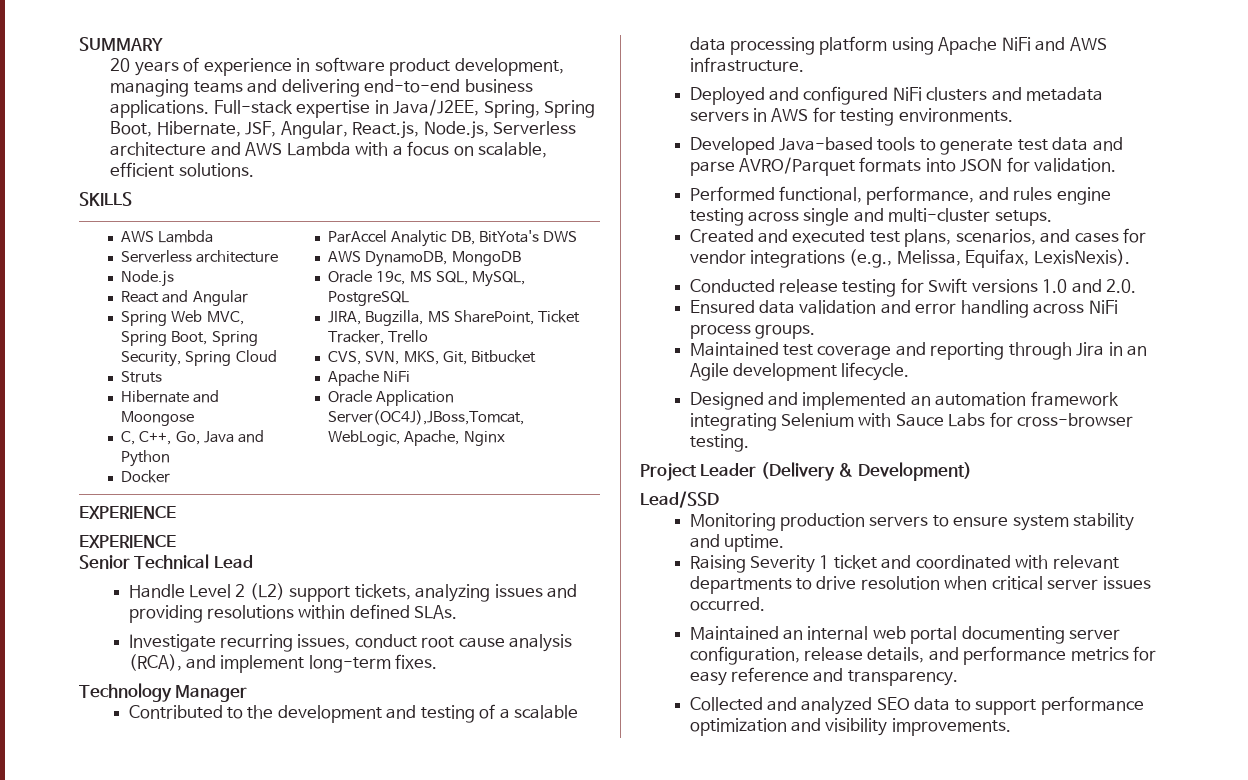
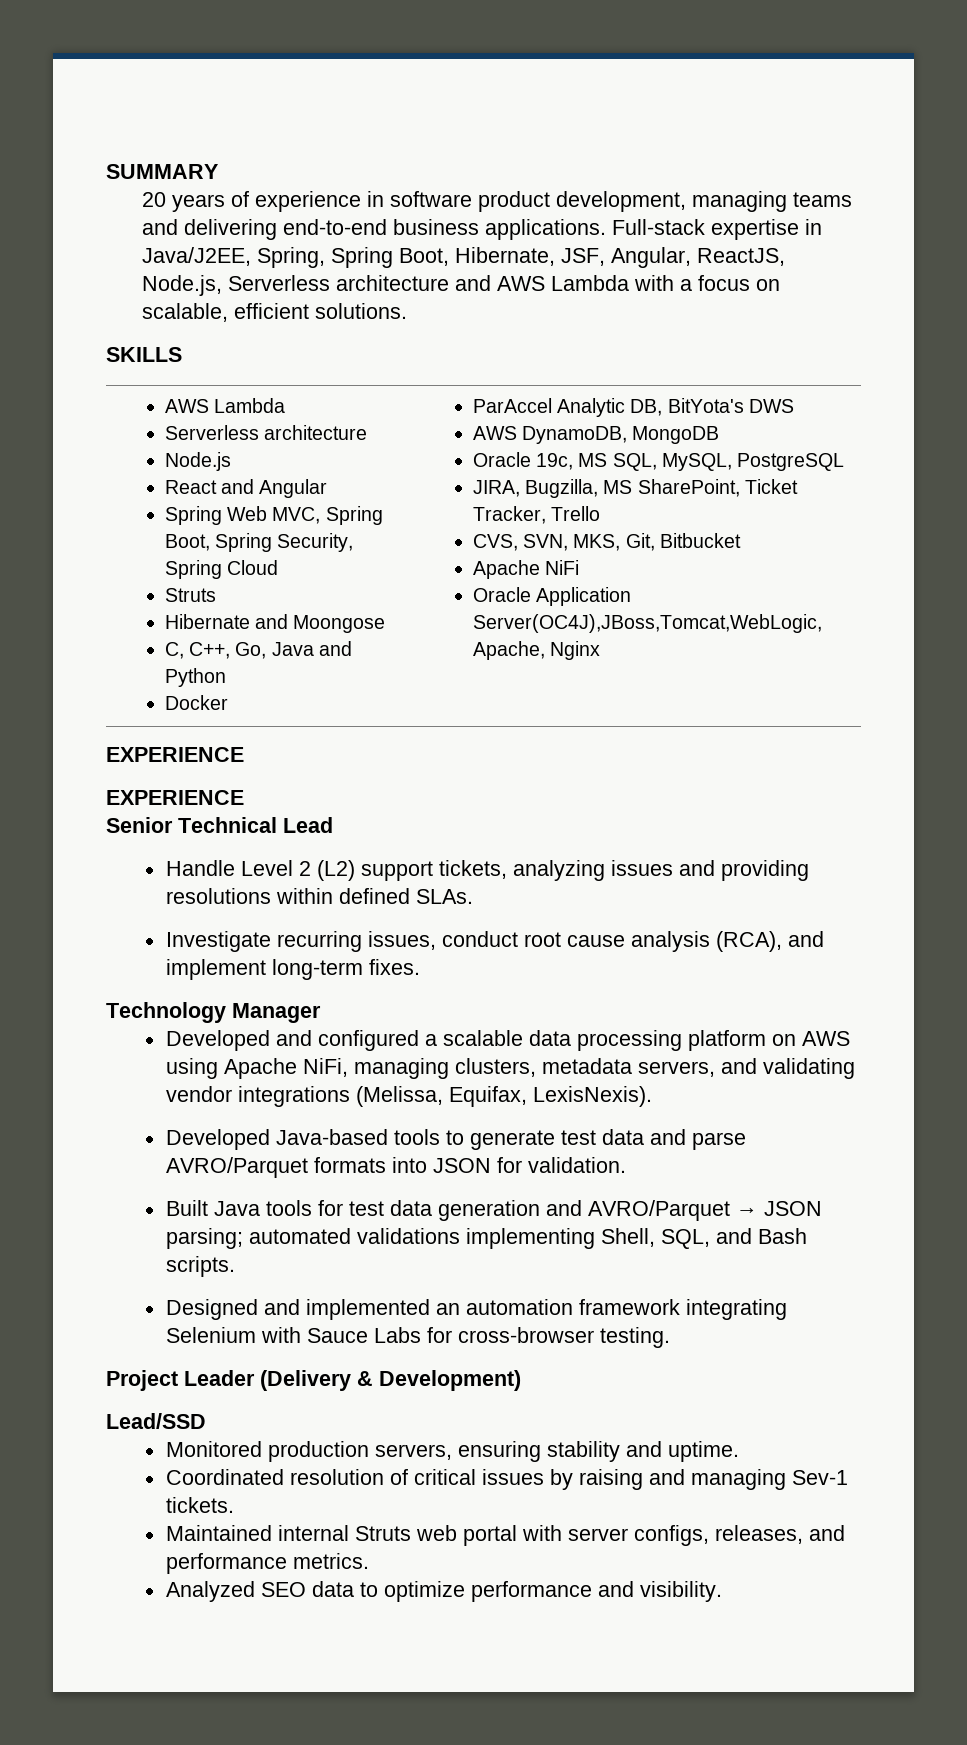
[352,121,420,139] React.js, -> [696,248,785,266] ReactJS,
[128,704,496,723] Contributed to the development and testing of -> [165,1030,419,1051] Developed and configured
[891,37,1107,55] [689,57,804,72] [689,86,1104,105] [689,107,1013,126] using Apache NiFi and AWS infrastructure. // Deployed and configured NiFi clusters and metadata servers in AWS for testing environments. -> [771,1031,850,1046] [165,1058,855,1079] [165,1086,652,1107] on AWS using Apache NiFi, managing clusters, metadata servers, and validating vendor integrations (Melissa, Equifax, LexisNexis).
[689,186,1111,205] [689,208,1052,226] [689,228,1147,247] [689,249,1130,268] [689,278,1137,297] [689,300,1118,318] [689,324,816,339] [689,342,1148,360] [689,362,910,381] Performed functional, performance, and rules engine testing across single and multi-cluster setups. // Created and executed test plans, scenarios, and cases for vendor integrations (e.g., Melissa, Equifax, LexisNexis). // Conducted release testing for Swift versions 1.0 and 2.0. // Ensured data validation and error handling across NiFi process groups. // Maintained test coverage and reporting through Jira in an Agile development lifecycle. -> [165,1200,822,1221] [165,1228,807,1249] [165,1256,235,1277] Built Java tools for test data generation and AVRO/Parquet → JSON parsing; automated validations implementing Shell, SQL, and Bash scripts.
[689,513,1135,531] [689,534,785,552] [689,555,1119,573] [689,576,1151,594] [689,597,765,611] [689,626,1121,644] [689,646,1157,665] [689,667,958,686] [689,696,1144,715] [689,718,1011,736] Monitoring production servers to ensure system stability and uptime. // Raising Severity 1 ticket and coordinated with relevant departments to drive resolution when critical server issues occurred. // Maintained an internal web portal documenting server configuration, release details, and performance metrics for easy reference and transparency. // Collected and analyzed SEO data to support performance optimization and visibility improvements. -> [165,1441,739,1462] [165,1469,848,1490] [165,1497,234,1513] [165,1525,845,1546] [165,1553,369,1574] [165,1581,722,1602] Monitored production servers, ensuring stability and uptime. // Coordinated resolution of critical issues by raising and managing Sev-1 tickets. // Maintained internal Struts web portal with server configs, releases, and performance metrics. // Analyzed SEO data to optimize performance and visibility.

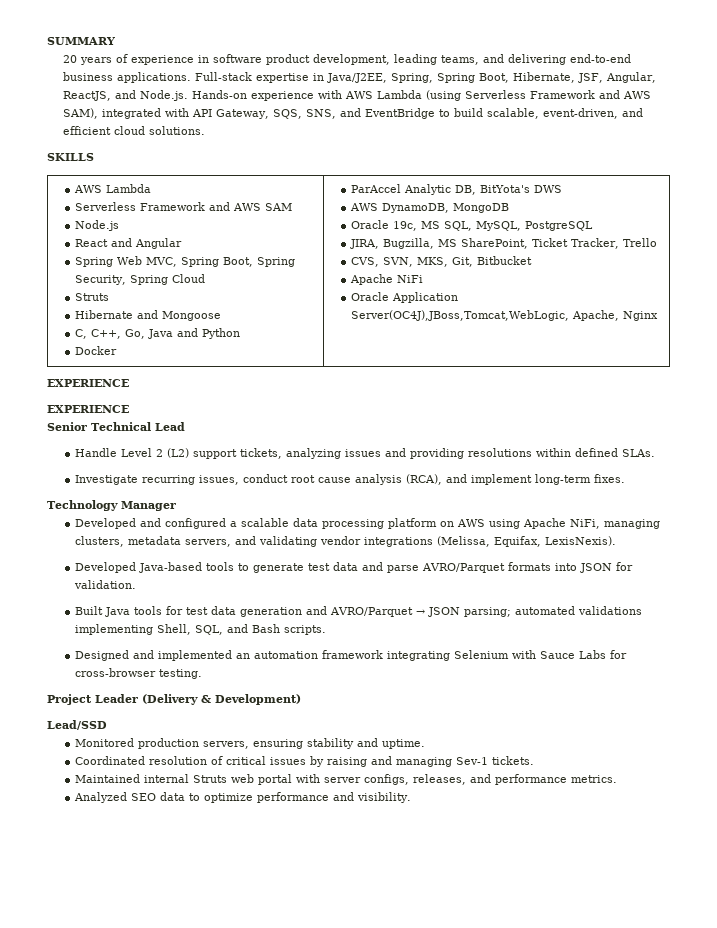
[691,191,852,212] managing teams -> [393,54,479,65] leading teams,
[141,275,780,296] [141,303,309,322] Node.js, Serverless architecture and AWS Lambda with a focus on scalable, efficient -> [114,90,651,101] [62,108,643,119] [62,126,145,135] and Node.js. Hands-on experience with AWS Lambda (using Serverless Framework and AWS SAM), integrated with API Gateway, SQS, SNS, and EventBridge to build scalable, event-driven, and efficient cloud
[264,425,368,440] architecture -> [139,202,292,211] Framework and AWS SAM
[293,615,386,633] Moongose -> [161,311,221,321] Mongoose

